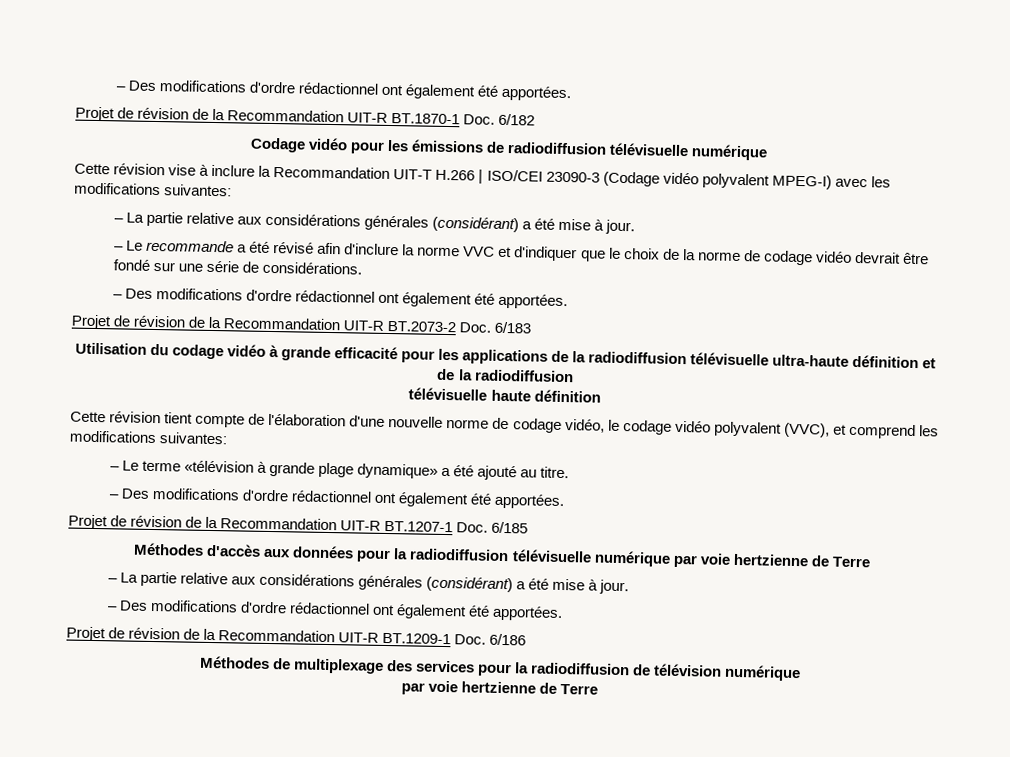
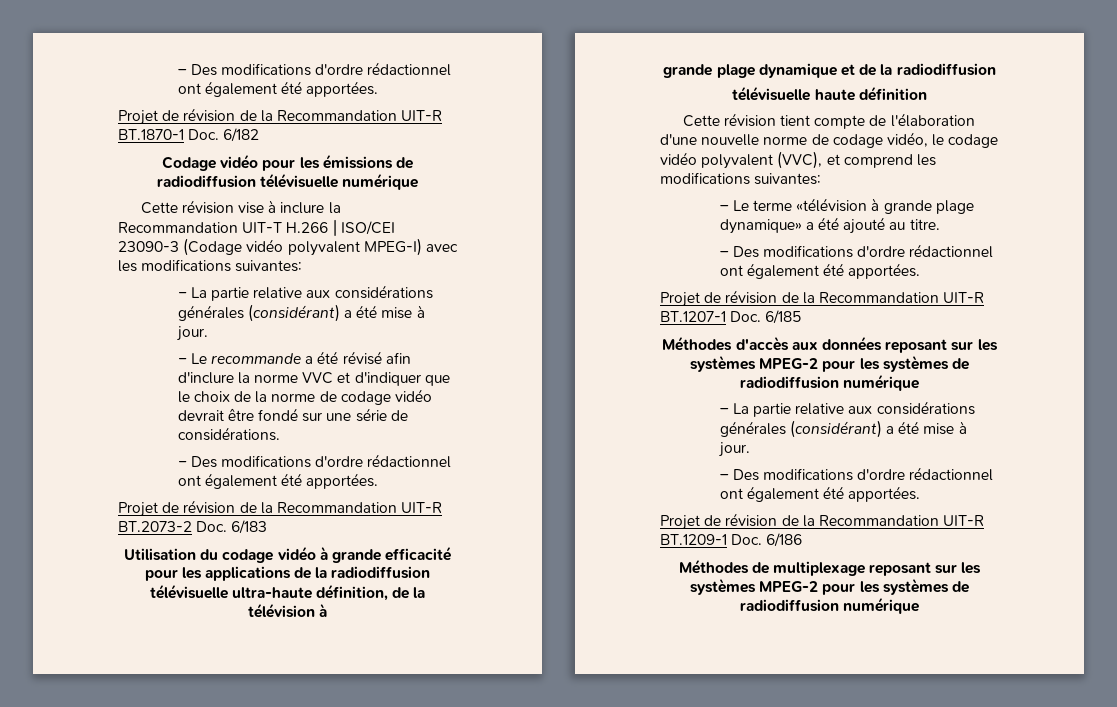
[852,354,920,369] définition -> [316,584,426,601] [247,603,328,618] [663,63,837,78] définition, de la télévision à // grande plage dynamique
[356,548,870,568] pour la radiodiffusion télévisuelle numérique par voie hertzienne de Terre -> [885,339,998,353] [690,355,969,372] [739,374,920,391] reposant sur les systèmes MPEG-2 pour les systèmes de radiodiffusion numérique
[385,660,802,682] [400,680,599,695] des services pour la radiodiffusion de télévision numérique // par voie hertzienne de Terre -> [869,562,982,576] [690,578,969,595] [739,597,920,614] reposant sur les systèmes MPEG-2 pour les systèmes de radiodiffusion numérique

